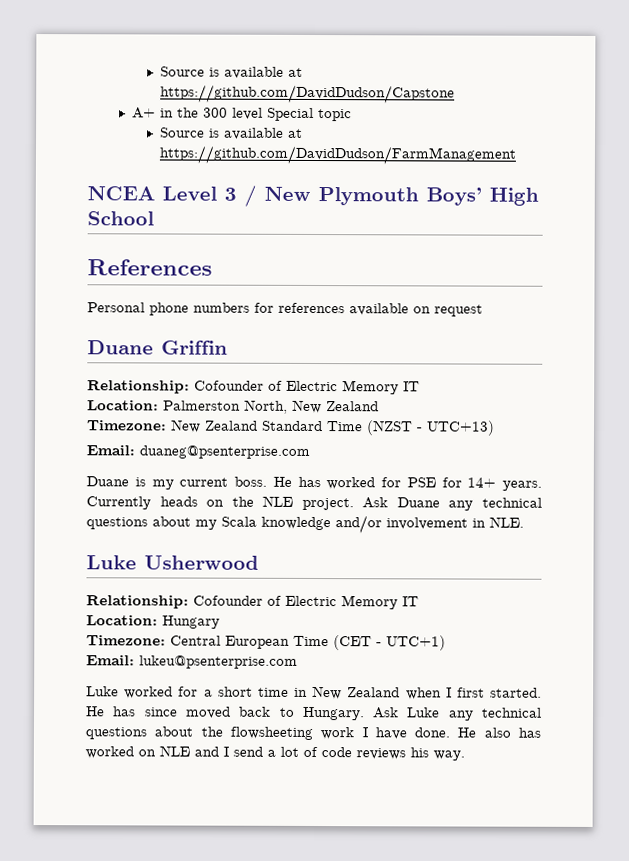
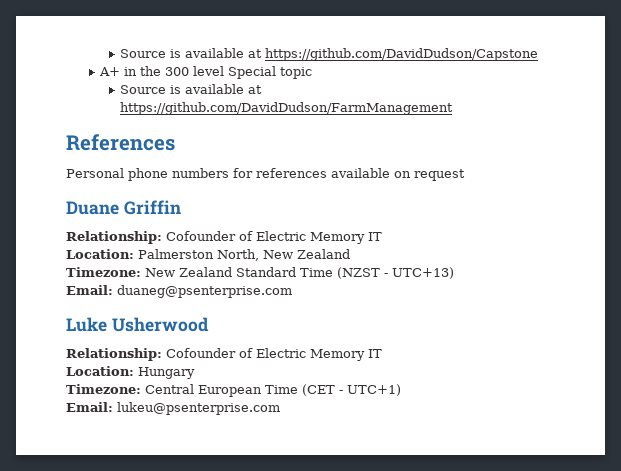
[87,185,539,207] [87,211,154,226] // NCEA Level 3 / New Plymouth Boys’ High School -> (454, 108) none
[86,476,542,491] [86,495,542,511] [86,515,524,534] // Duane is my current boss. He has worked for PSE for 14+ years. Currently heads on the NLE project. Ask Duane any technical questions about my Scala knowledge and/or involvement in NLE. -> (292, 291) none
[86,685,542,700] [86,706,542,721] [85,726,542,740] [85,745,465,761] // Luke worked for a short time in New Zealand when I first started. He has since moved back to Hungary. Ask Luke any technical questions about the flowsheeting work I have done. He also has worked on NLE and I send a lot of code reviews his way. -> (280, 408) none

